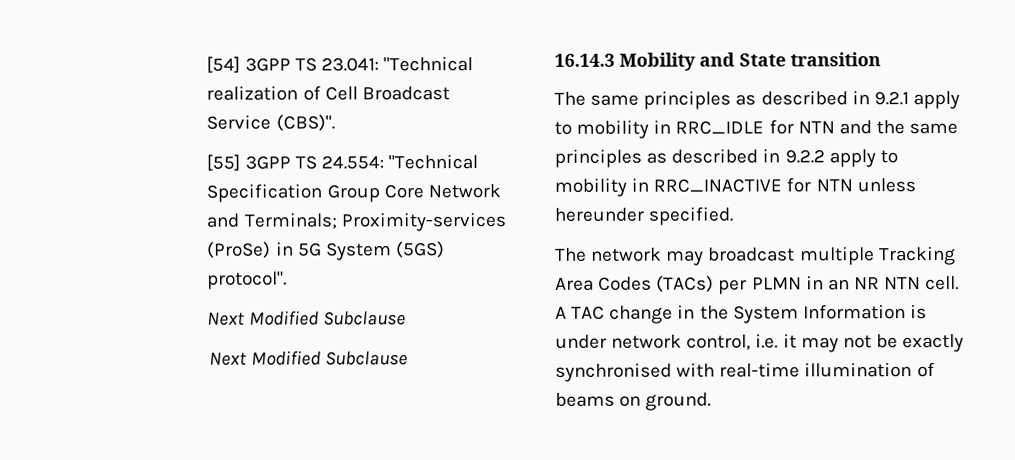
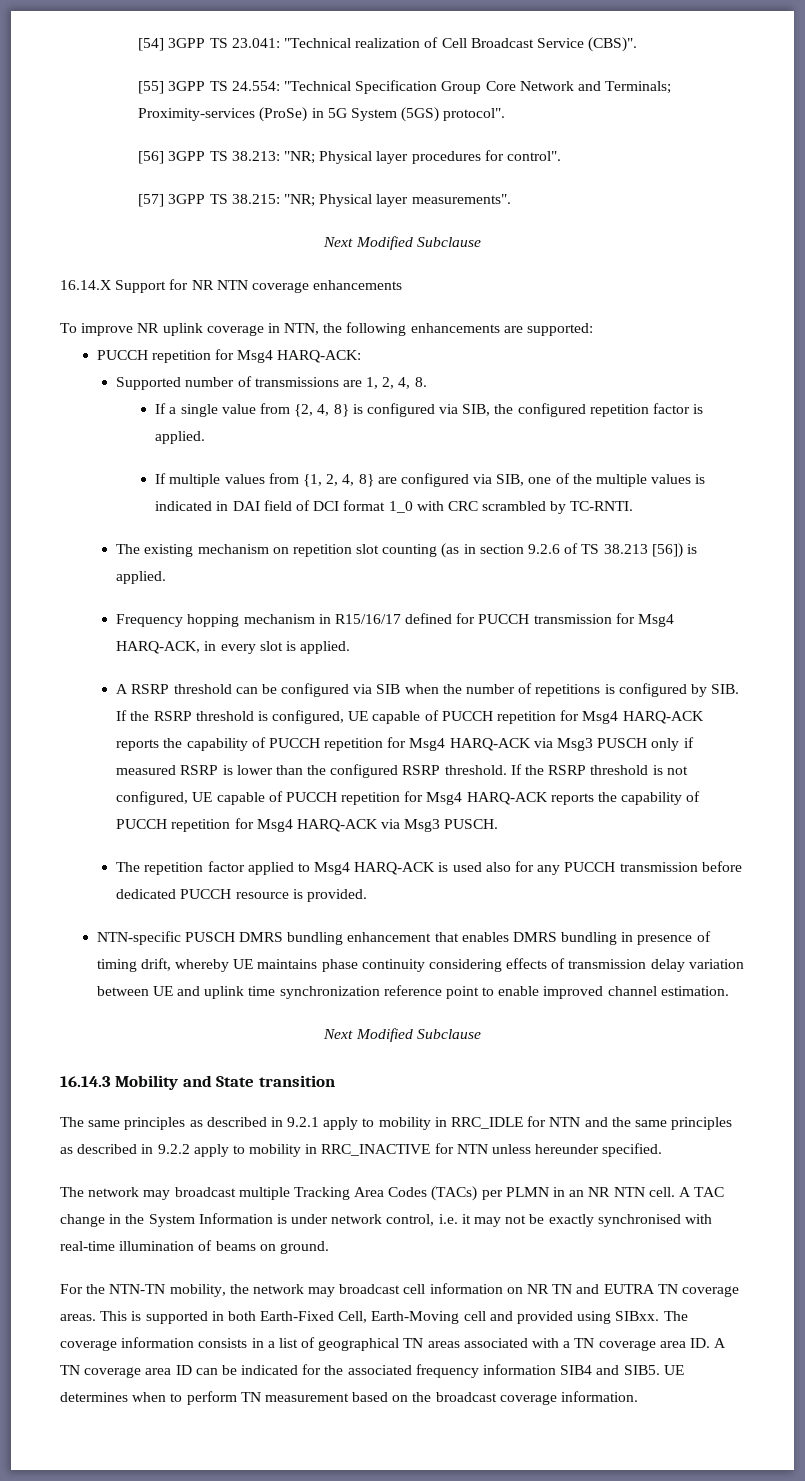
[207,310,406,326] Next Modified Subclause -> [138,150,561,164] [138,194,511,207] [323,236,481,250] [60,279,403,293] [60,322,594,336] [96,349,362,363] [116,376,427,390] [155,403,704,417] [155,431,206,444] [155,473,706,487] [155,500,634,514] [116,543,697,558] [116,571,167,584] [116,613,675,627] [116,641,351,654] [116,683,740,697] [116,710,704,724] [116,737,694,751] [116,764,688,778] [116,791,701,805] [116,818,499,832] [116,861,742,875] [116,889,367,902] [96,931,711,945] [96,958,744,972] [96,985,729,999] [56] 3GPP TS 38.213: "NR; Physical layer procedures for control". // [57] 3GPP TS 38.215: "NR; Physical layer measurements". // Next Modified Subclause // 16.14.X Support for NR NTN coverage enhancements // To improve NR uplink coverage in NTN, the following enhancements are supported: // PUCCH repetition for Msg4 HARQ-ACK: // Supported number of transmissions are 1, 2, 4, 8. // If a single value from {2, 4, 8} is configured via SIB, the configured repetition factor is applied. // If multiple values from {1, 2, 4, 8} are configured via SIB, one of the multiple values is indicated in DAI field of DCI format 1_0 with CRC scrambled by TC-RNTI. // The existing mechanism on repetition slot counting (as in section 9.2.6 of TS 38.213 [56]) is applied. // Frequency hopping mechanism in R15/16/17 defined for PUCCH transmission for Msg4 HARQ-ACK, in every slot is applied. // A RSRP threshold can be configured via SIB when the number of repetitions is configured by SIB. If the RSRP threshold is configured, UE capable of PUCCH repetition for Msg4 HARQ-ACK reports the capability of PUCCH repetition for Msg4 HARQ-ACK via Msg3 PUSCH only if measured RSRP is lower than the configured RSRP threshold. If the RSRP threshold is not configured, UE capable of PUCCH repetition for Msg4 HARQ-ACK reports the capability of PUCCH repetition for Msg4 HARQ-ACK via Msg3 PUSCH. // The repetition factor applied to Msg4 HARQ-ACK is used also for any PUCCH transmission before dedicated PUCCH resource is provided. // NTN-specific PUSCH DMRS bundling enhancement that enables DMRS bundling in presence of timing drift, whereby UE maintains phase continuity considering effects of transmission delay variation between UE and uplink time synchronization reference point to enable improved channel estimation.
(712, 401) none -> [60,1283,739,1297] [60,1311,688,1324] [60,1337,727,1351] [60,1364,684,1378] [60,1391,639,1405] // For the NTN-TN mobility, the network may broadcast cell information on NR TN and EUTRA TN coverage areas. This is supported in both Earth-Fixed Cell, Earth-Moving cell and provided using SIBxx. The coverage information consists in a list of geographical TN areas associated with a TN coverage area ID. A TN coverage area ID can be indicated for the associated frequency information SIB4 and SIB5. UE determines when to perform TN measurement based on the broadcast coverage information.

